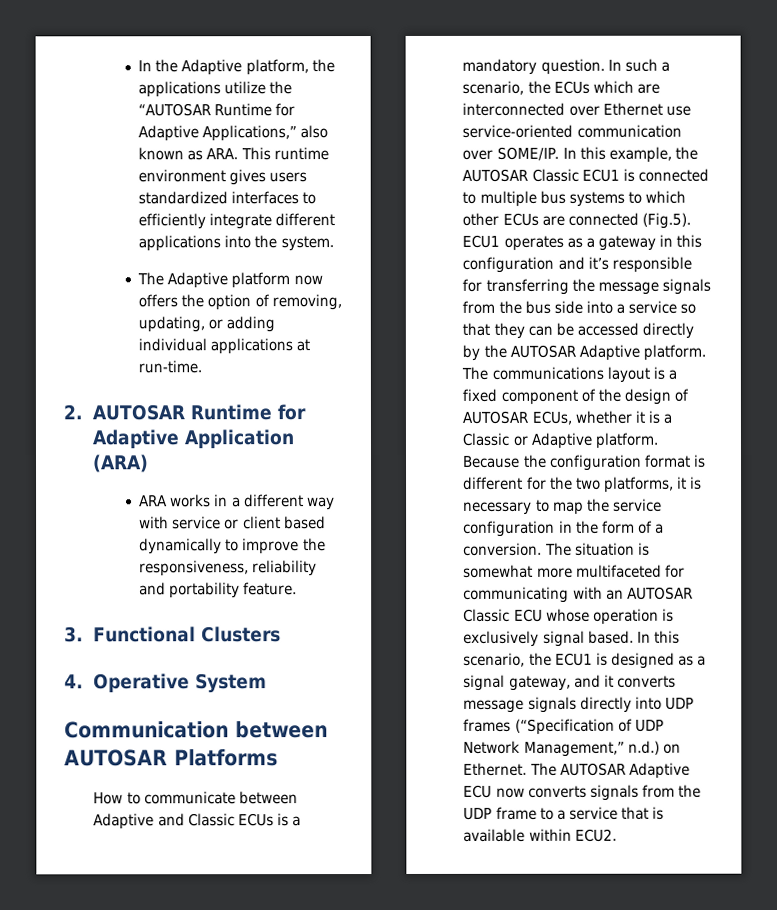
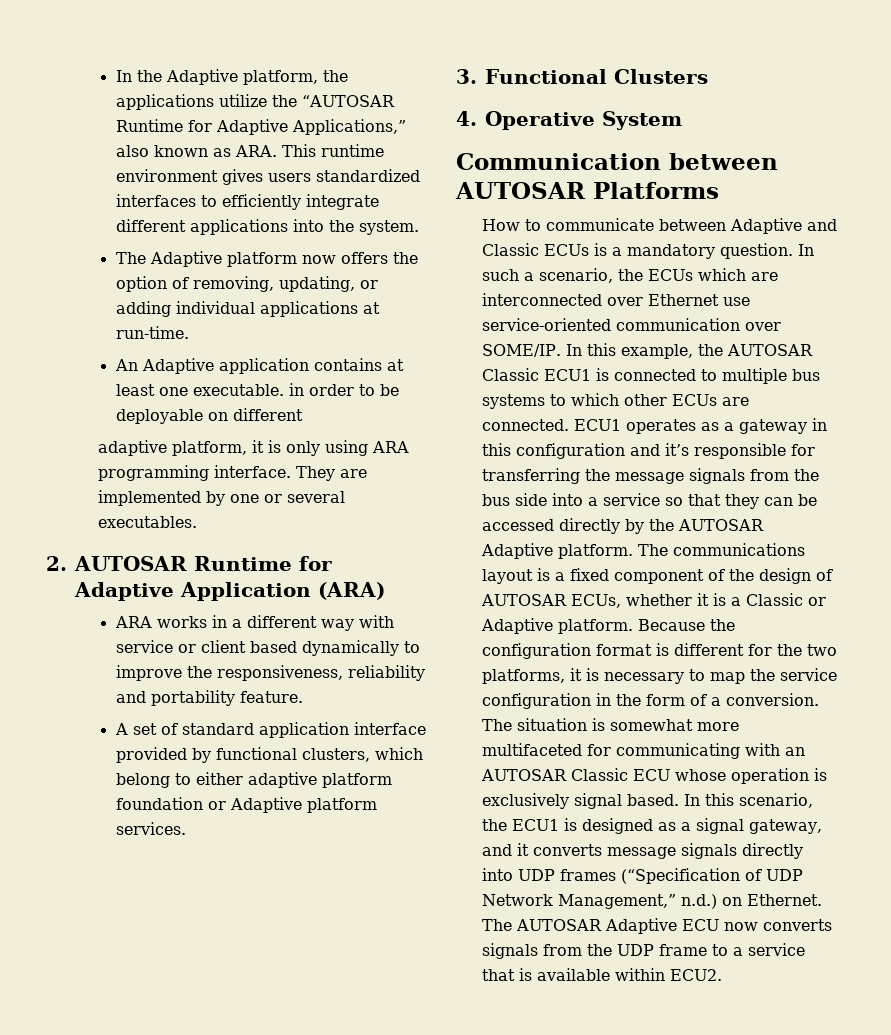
(203, 367) none -> [114,358,404,374] [115,383,399,396] [115,408,303,424] [98,440,410,456] [98,465,368,481] [98,490,346,506] [98,516,198,528] // An Adaptive application contains at least one executable. in order to be deployable on different // adaptive platform, it is only using ARA programming interface. They are implemented by one or several executables.
(298, 589) none -> [114,722,426,738] [115,747,423,763] [115,772,392,788] [115,797,377,813] [115,822,186,835] // A set of standard application interface provided by functional clusters, which belong to either adaptive platform foundation or Adaptive platform services.
[567,212,691,229] connected (Fig.5). -> [482,419,570,431] connected.

